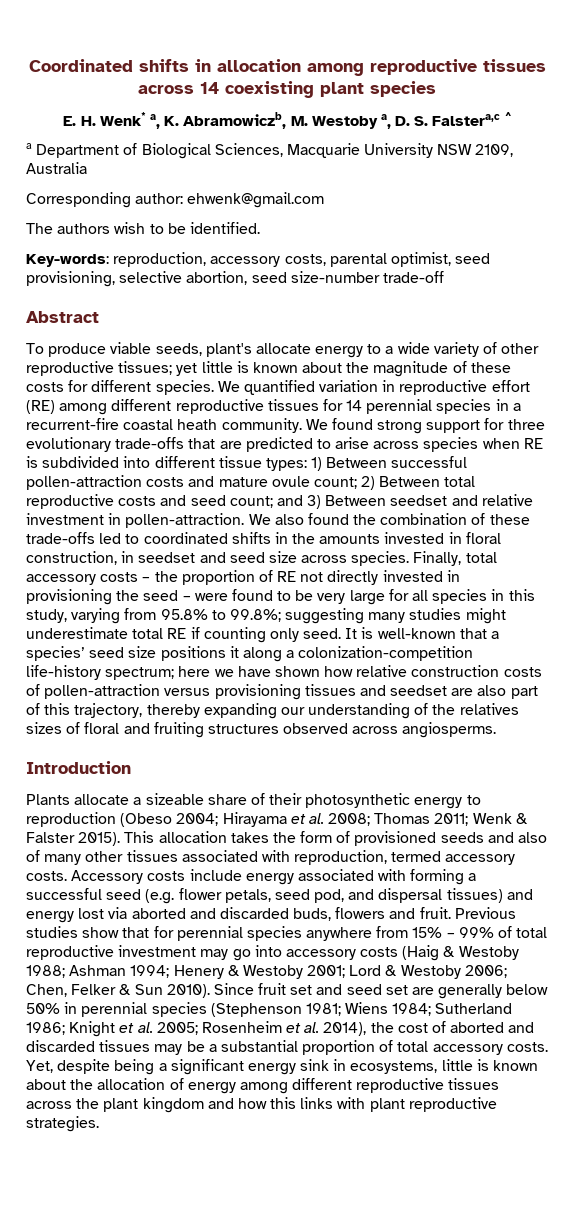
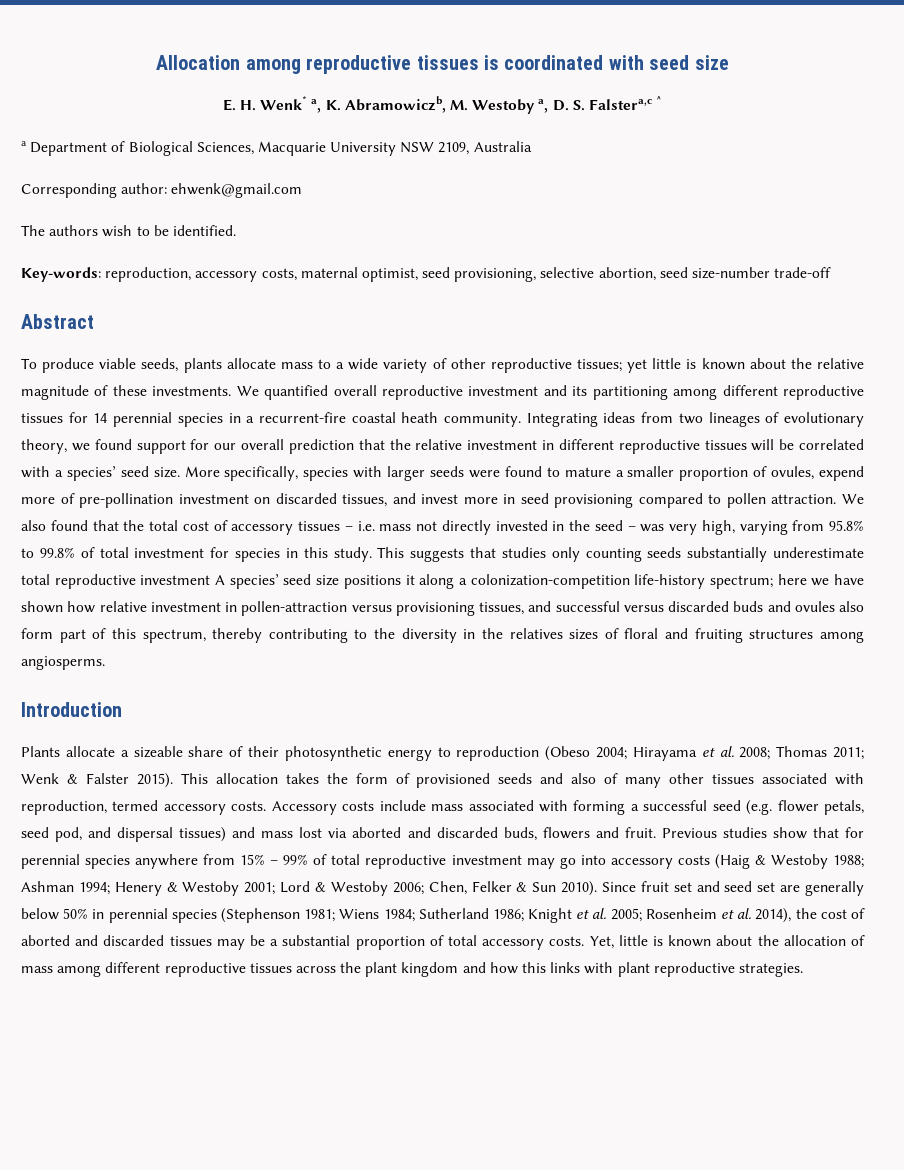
[28,59,546,76] [138,81,436,98] Coordinated shifts in allocation among reproductive tissues across 14 coexisting plant species -> [156,55,729,74] Allocation among reproductive tissues is coordinated with seed size
[329,253,387,267] parental -> [300,267,358,278] maternal
[205,343,364,358] plant's allocate energy -> [183,358,313,373] plants allocate mass
(370, 367) none -> [816,358,864,369] relative
[26,380,530,395] [26,400,55,414] costs for different species. We quantified variation in reproductive effort (RE) -> [152,385,668,400] investments. We quantified overall reproductive investment and its partitioning
[305,418,545,434] [26,437,543,452] [26,456,468,471] [26,475,476,490] [26,494,533,509] [26,513,530,528] [26,532,501,544] [26,551,497,566] [26,570,297,585] We found strong support for three evolutionary trade-offs that are predicted to arise across species when RE is subdivided into different tissue types: 1) Between successful pollen-attraction costs and mature ovule count; 2) Between total reproductive costs and seed count; and 3) Between seedset and relative investment in pollen-attraction. We also found the combination of these trade-offs led to coordinated shifts in the amounts invested in floral construction, in seedset and seed size across species. Finally, total accessory costs – the proportion of RE -> [526,412,865,427] [21,439,865,454] [21,466,864,481] [21,493,864,508] [21,520,412,535] Integrating ideas from two lineages of evolutionary theory, we found support for our overall prediction that the relative investment in different reproductive tissues will be correlated with a species’ seed size. More specifically, species with larger seeds were found to mature a smaller proportion of ovules, expend more of pre-pollination investment on discarded tissues, and invest more in seed provisioning compared to pollen attraction. We also found that the total cost of accessory tissues – i.e. mass
[26,589,112,605] provisioning -> (565, 526) none
[194,589,535,605] [26,608,506,624] [26,627,500,643] were found to be very large for all species in this study, varying from 95.8% to 99.8%; suggesting many studies might underestimate total RE if counting only seed. It is well-known that a -> [640,520,864,535] [21,547,865,562] [21,574,226,589] was very high, varying from 95.8% to 99.8% of total investment for species in this study. This suggests that studies only counting seeds substantially underestimate total reproductive investment A
[411,665,542,677] [26,684,538,700] [26,703,429,719] construction costs of pollen-attraction versus provisioning tissues and seedset are also part of this trajectory, thereby expanding our understanding of -> [150,601,864,616] [21,628,476,643] investment in pollen-attraction versus provisioning tissues, and successful versus discarded buds and ovules also form part of this spectrum, thereby contributing to the diversity in
[283,723,399,734] observed across -> [820,631,865,643] among
[245,873,294,885] energy -> [431,804,464,811] mass
[26,911,74,923] energy -> [261,831,294,838] mass
[57,1059,438,1075] despite being a significant energy sink in ecosystems, -> (614, 942) none
[187,1082,236,1094] energy -> [21,966,53,973] mass

